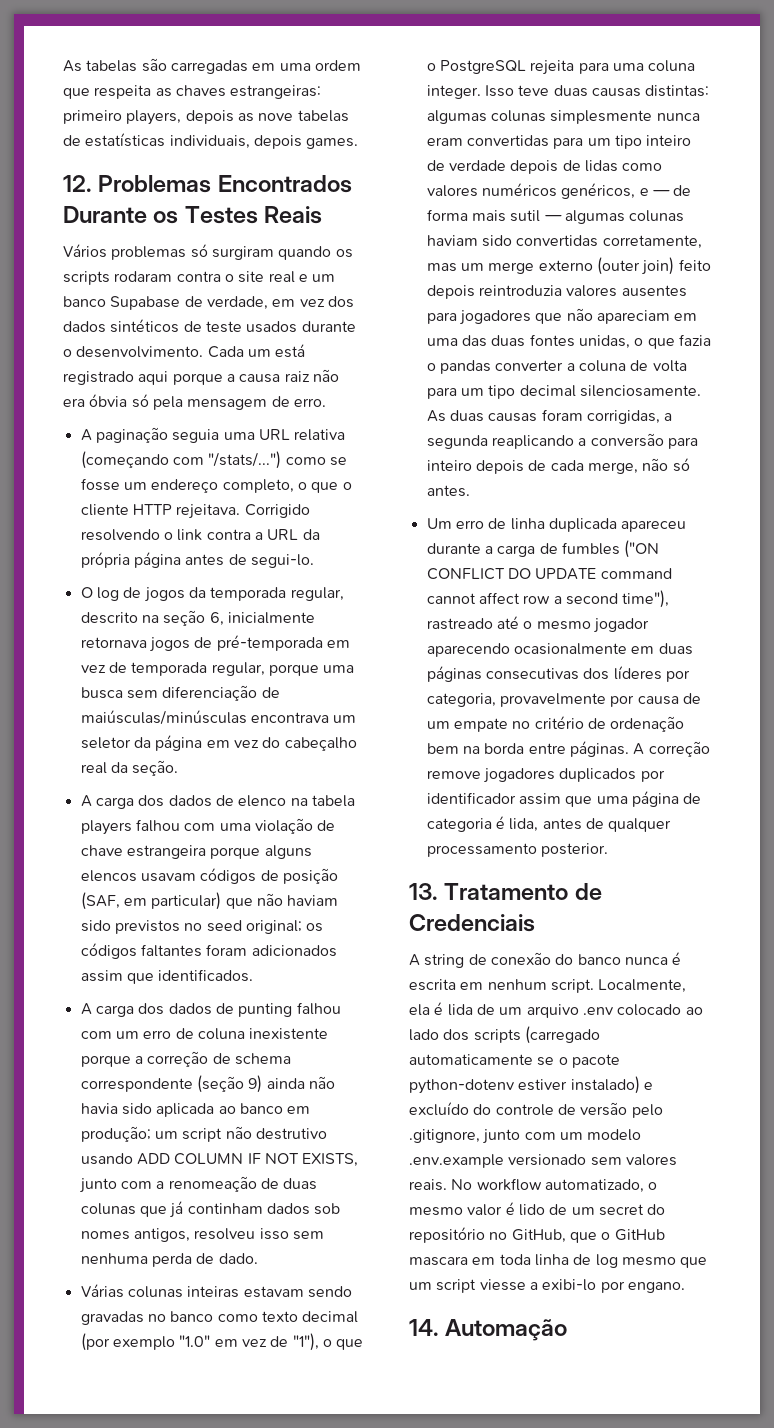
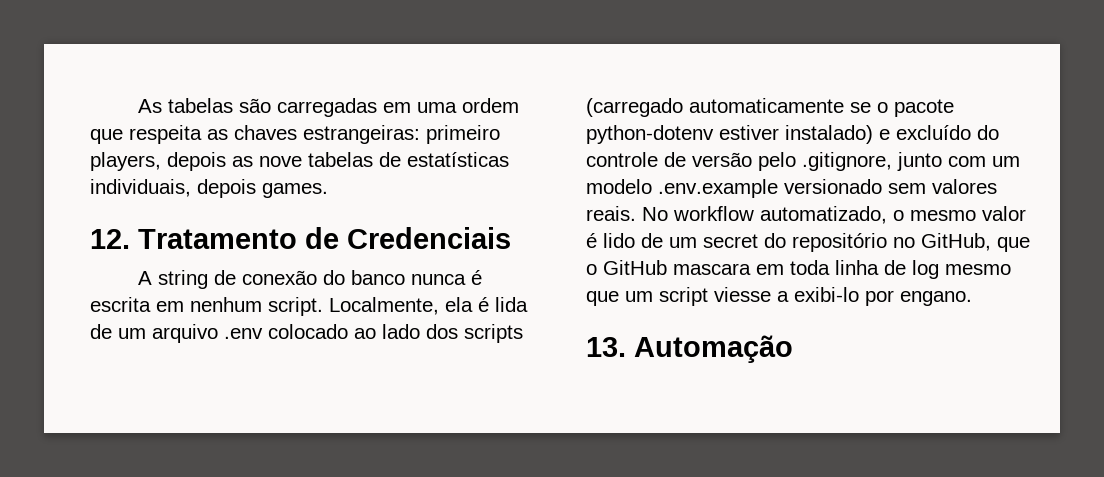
[98,175,352,193] [63,206,323,224] [63,244,353,260] [63,271,336,285] [63,296,354,310] [63,319,356,333] [63,344,306,358] [63,369,339,385] [63,394,326,410] [80,427,346,443] [80,451,347,469] [80,478,352,493] [80,504,310,519] [80,529,320,541] [80,552,314,568] [80,587,344,602] [80,610,315,626] [80,635,350,652] [80,662,355,676] [80,685,280,701] [80,710,357,725] [80,735,357,751] [80,760,179,776] [80,795,355,809] [80,818,336,835] [80,845,312,859] [80,868,338,884] [80,892,339,910] [80,920,324,934] [80,943,337,959] [80,969,254,984] [80,1002,341,1017] [80,1028,329,1040] [80,1051,291,1067] [80,1075,335,1093] [80,1103,311,1117] [80,1126,327,1142] [80,1153,359,1167] [78,1176,318,1193] [80,1201,341,1218] [80,1228,324,1242] [80,1253,258,1267] [80,1284,352,1298] [80,1311,359,1325] [80,1333,364,1351] [426,60,696,75] [426,85,710,99] [426,110,700,124] [426,135,692,149] [426,160,663,174] [426,183,692,199] [426,209,685,224] [426,235,702,249] [426,257,711,275] [426,285,687,299] [426,308,698,325] [426,334,711,349] [426,360,687,374] [426,385,701,399] [426,409,673,424] [426,433,698,449] [426,458,690,474] [426,485,470,497] [426,518,687,532] [426,540,660,558] [426,568,672,580] [426,590,670,608] [426,616,649,633] [426,643,693,657] [426,666,690,682] [426,693,701,707] [426,716,685,732] [426,741,710,757] [426,768,665,783] [426,791,702,807] [426,816,672,832] [426,843,608,857] [409,883,438,900] Problemas Encontrados Durante os Testes Reais // Vários problemas só surgiram quando os scripts rodaram contra o site real e um banco Supabase de verdade, em vez dos dados sintéticos de teste usados durante o desenvolvimento. Cada um está registrado aqui porque a causa raiz não era óbvia só pela mensagem de erro. // A paginação seguia uma URL relativa (começando com "/stats/...") como se fosse um endereço completo, o que o cliente HTTP rejeitava. Corrigido resolvendo o link contra a URL da própria página antes de segui-lo. // O log de jogos da temporada regular, descrito na seção 6, inicialmente retornava jogos de pré-temporada em vez de temporada regular, porque uma busca sem diferenciação de maiúsculas/minúsculas encontrava um seletor da página em vez do cabeçalho real da seção. // A carga dos dados de elenco na tabela players falhou com uma violação de chave estrangeira porque alguns elencos usavam códigos de posição (SAF, em particular) que não haviam sido previstos no seed original; os códigos faltantes foram adicionados assim que identificados. // A carga dos dados de punting falhou com um erro de coluna inexistente porque a correção de schema correspondente (seção 9) ainda não havia sido aplicada ao banco em produção; um script não destrutivo usando ADD COLUMN IF NOT EXISTS, junto com a renomeação de duas colunas que já continham dados sob nomes antigos, resolveu isso sem nenhuma perda de dado. // Várias colunas inteiras estavam sendo gravadas no banco como texto decimal (por exemplo "1.0" em vez de "1"), o que o PostgreSQL rejeita para uma coluna integer. Isso teve duas causas distintas: algumas colunas simplesmente nunca eram convertidas para um tipo inteiro de verdade depois de lidas como valores numéricos genéricos, e — de forma mais sutil — algumas colunas haviam sido convertidas corretamente, mas um merge externo (outer join) feito depois reintroduzia valores ausentes para jogadores que não apareciam em uma das duas fontes unidas, o que fazia o pandas converter a coluna de volta para um tipo decimal silenciosamente. As duas causas foram corrigidas, a segunda reaplicando a conversão para inteiro depois de cada merge, não só antes. // Um erro de linha duplicada apareceu durante a carga de fumbles ("ON CONFLICT DO UPDATE command cannot affect row a second time"), rastreado até o mesmo jogador aparecendo ocasionalmente em duas páginas consecutivas dos líderes por categoria, provavelmente por causa de um empate no critério de ordenação bem na borda entre páginas. A correção remove jogadores duplicados por identificador assim que uma página de categoria é lida, antes de qualquer processamento posterior. // 13. -> (130, 239) none
[409,1319,439,1336] 14. -> [586,337,626,357] 13.

